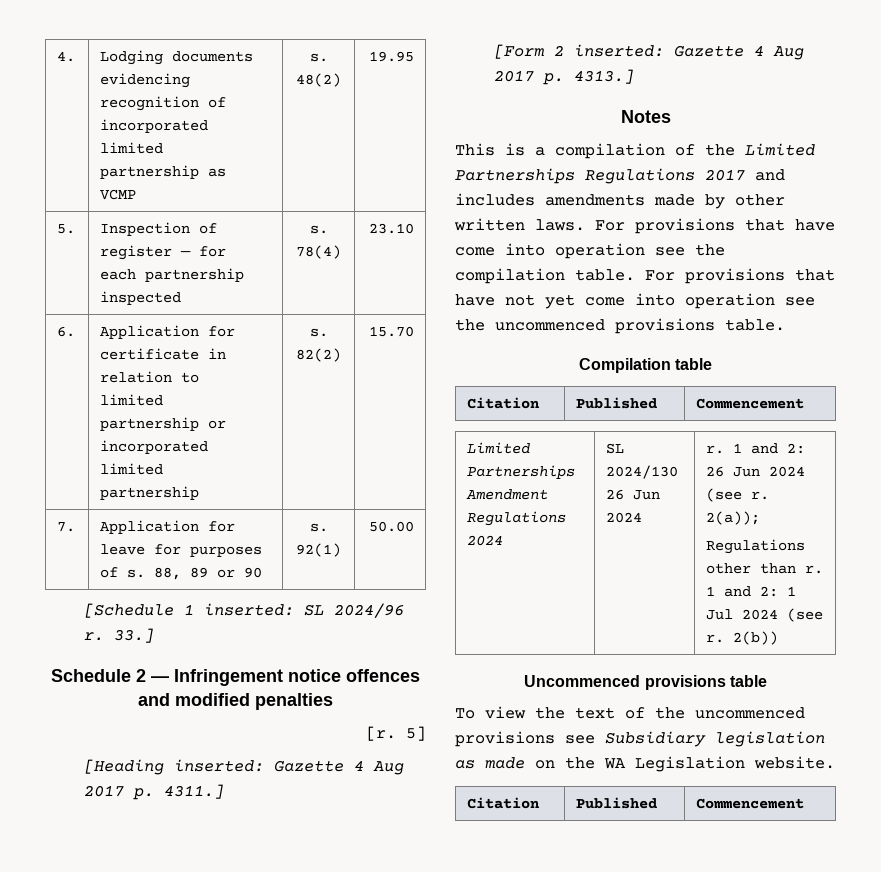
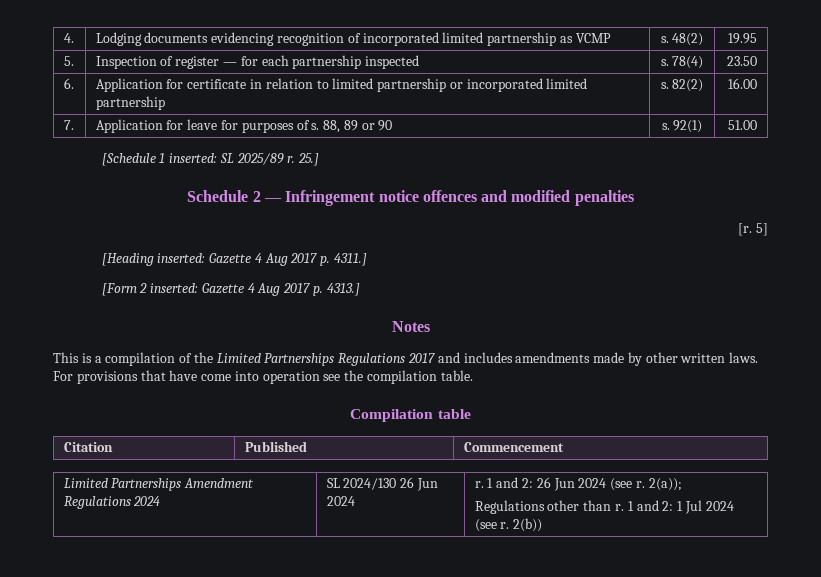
[368,223,414,234] 23.10 -> [727,56,758,66] 23.50
[368,326,414,337] 15.70 -> [728,78,758,89] 16.00
[368,521,414,532] 50.00 -> [728,120,758,130] 51.00
[333,603,404,618] [83,628,154,643] 2024/96 r. 33.] -> [236,153,320,166] 2025/89 r. 25.]
[645,268,835,284] [455,293,815,309] [455,318,785,334] For provisions that have not yet come into operation see the uncommenced provisions table. -> (473, 375) none
[524,675,767,690] [455,706,805,719] [455,731,825,747] [455,756,835,772] [467,797,541,809] [576,797,658,809] [696,798,805,809] // Uncommenced provisions table // To view the text of the uncommenced provisions see Subsidiary legislation as made on the WA Legislation website. // Citation | Published | Commencement -> (543, 525) none

